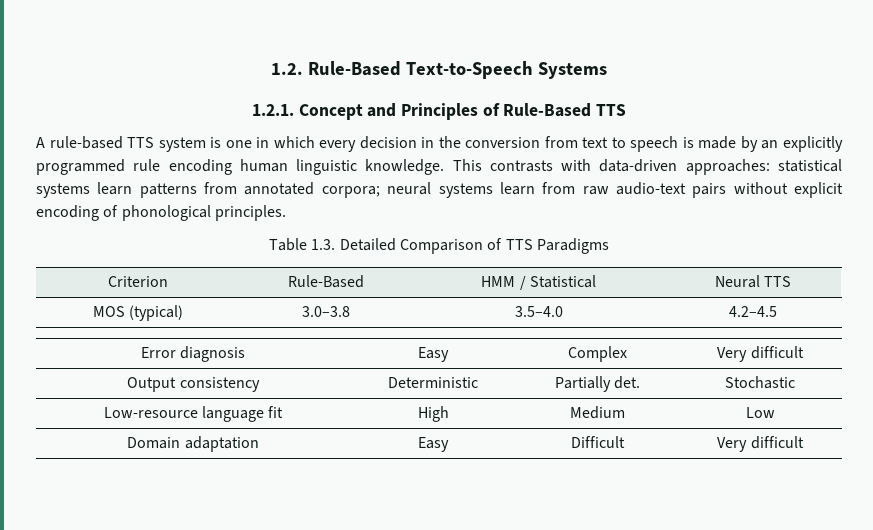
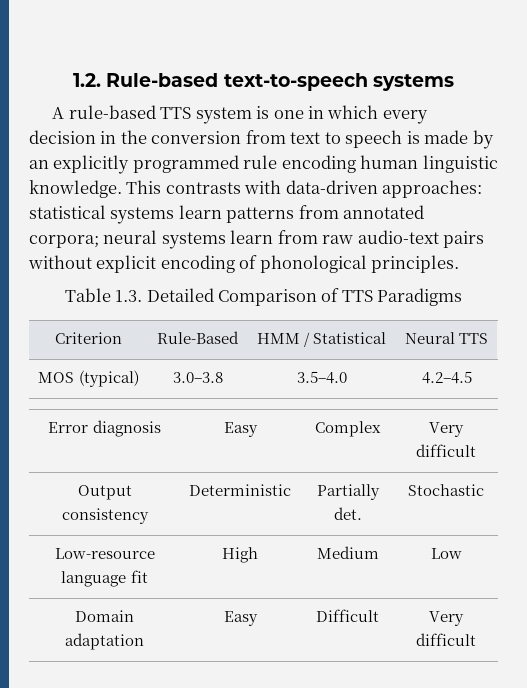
[308,61,607,79] [251,103,627,120] Rule-Based Text-to-Speech Systems // 1.2.1. Concept and Principles of Rule-Based TTS -> [106,73,454,91] Rule-based text-to-speech systems

